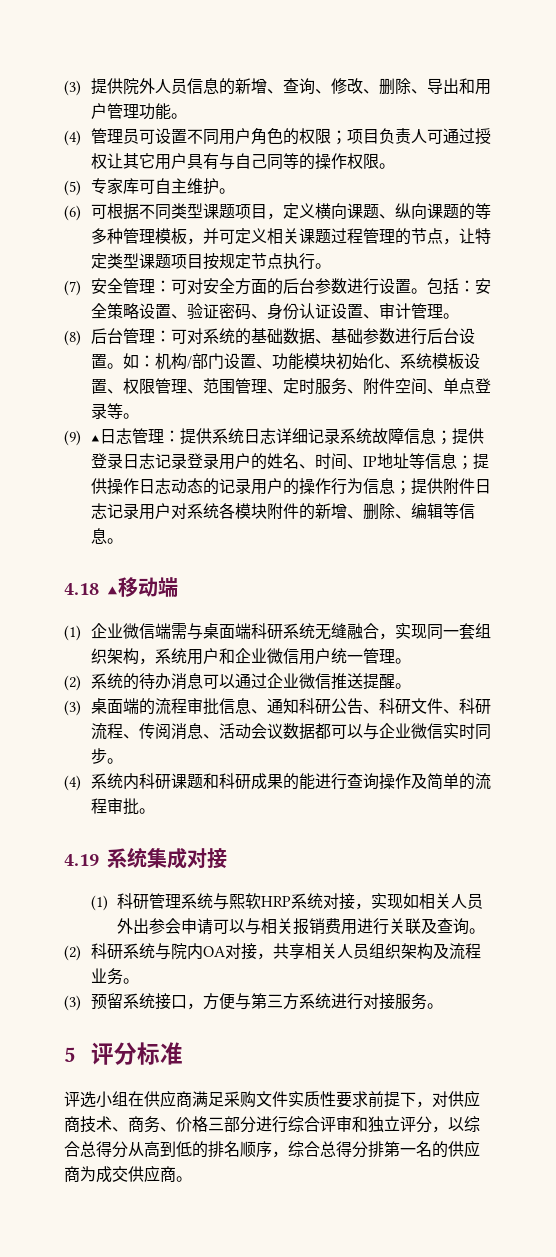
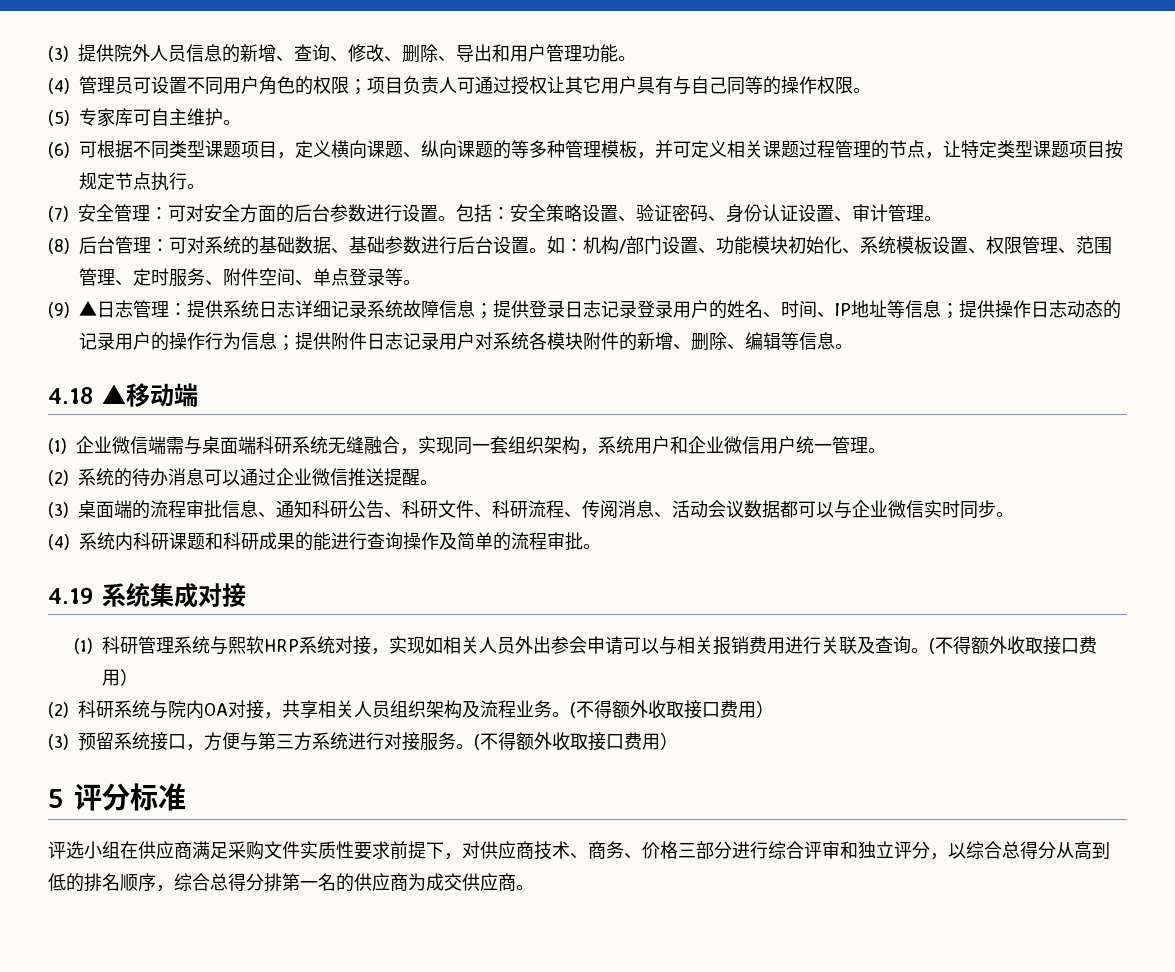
(486, 931) none -> [929,636,1098,655] [102,668,139,686] (不得额外收取接口费用）
(139, 981) none -> [570,700,774,719] (不得额外收取接口费用）
(443, 1006) none -> [474,732,678,751] (不得额外收取接口费用）

